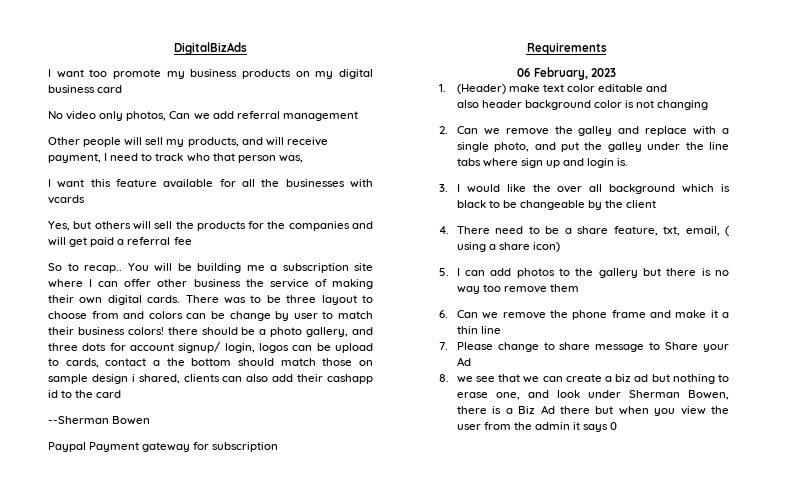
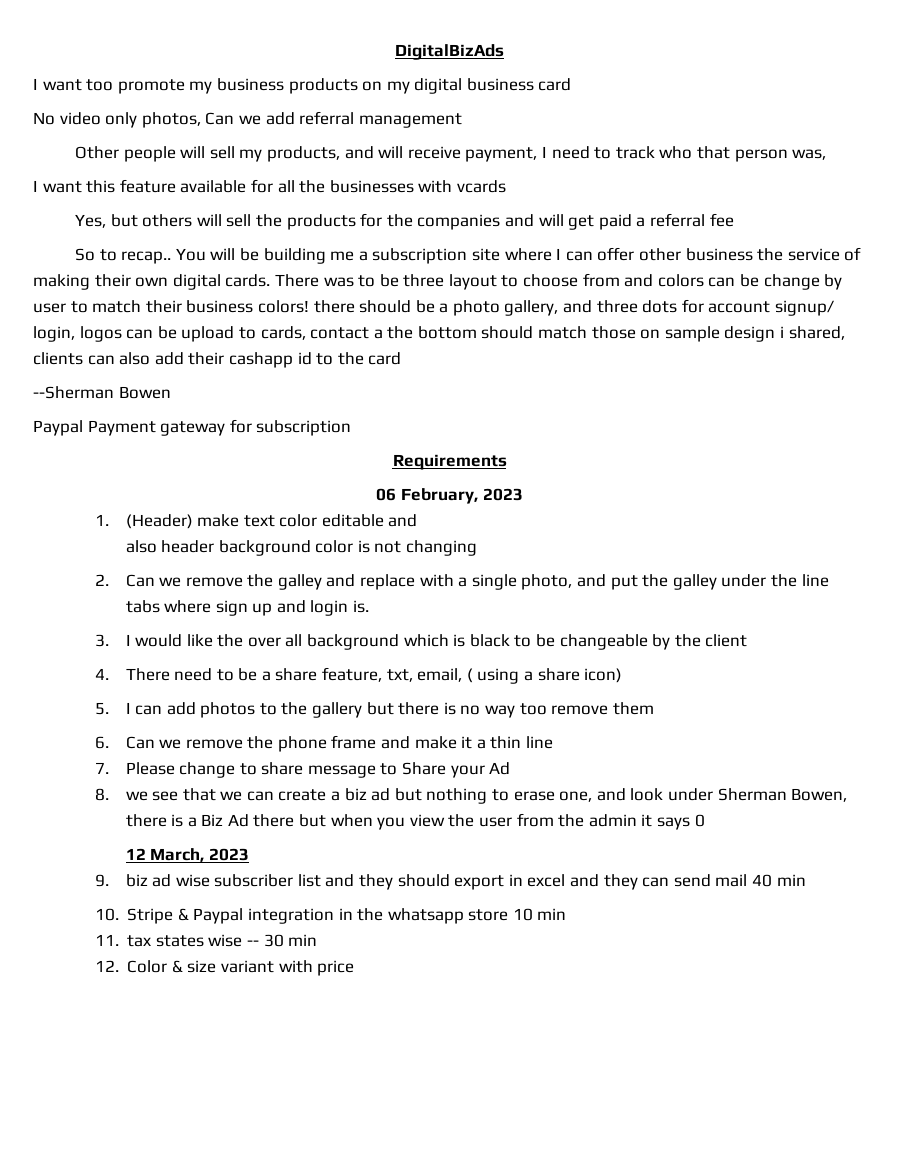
(618, 426) none -> [125,848,249,862] [94,874,806,890] [94,908,567,924] [94,934,318,947] [94,960,355,976] // 12 March, 2023 // 9. biz ad wise subscriber list and they should export in excel and they can send mail 40 min // 10. Stripe & Paypal integration in the whatsapp store 10 min // 11. tax states wise -- 30 min // 12. Color & size variant with price

